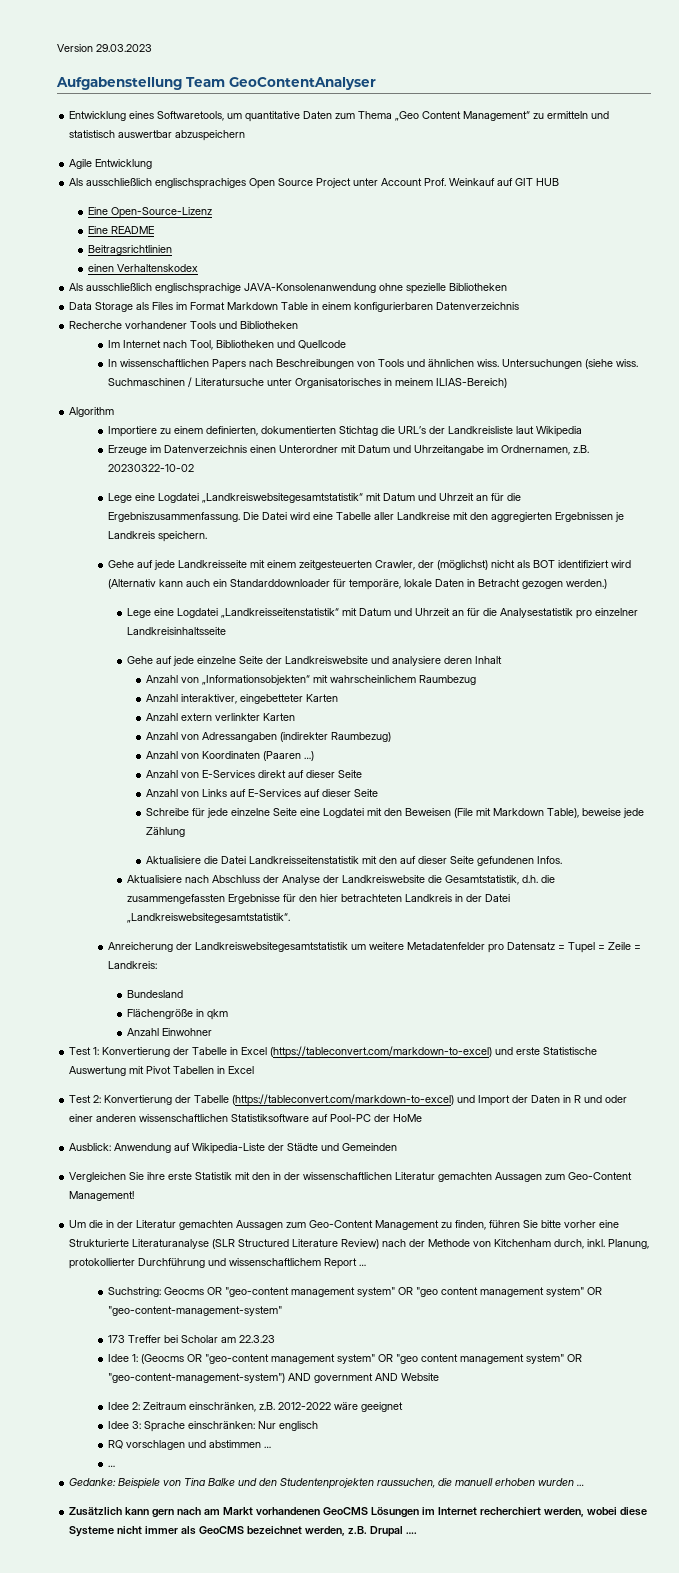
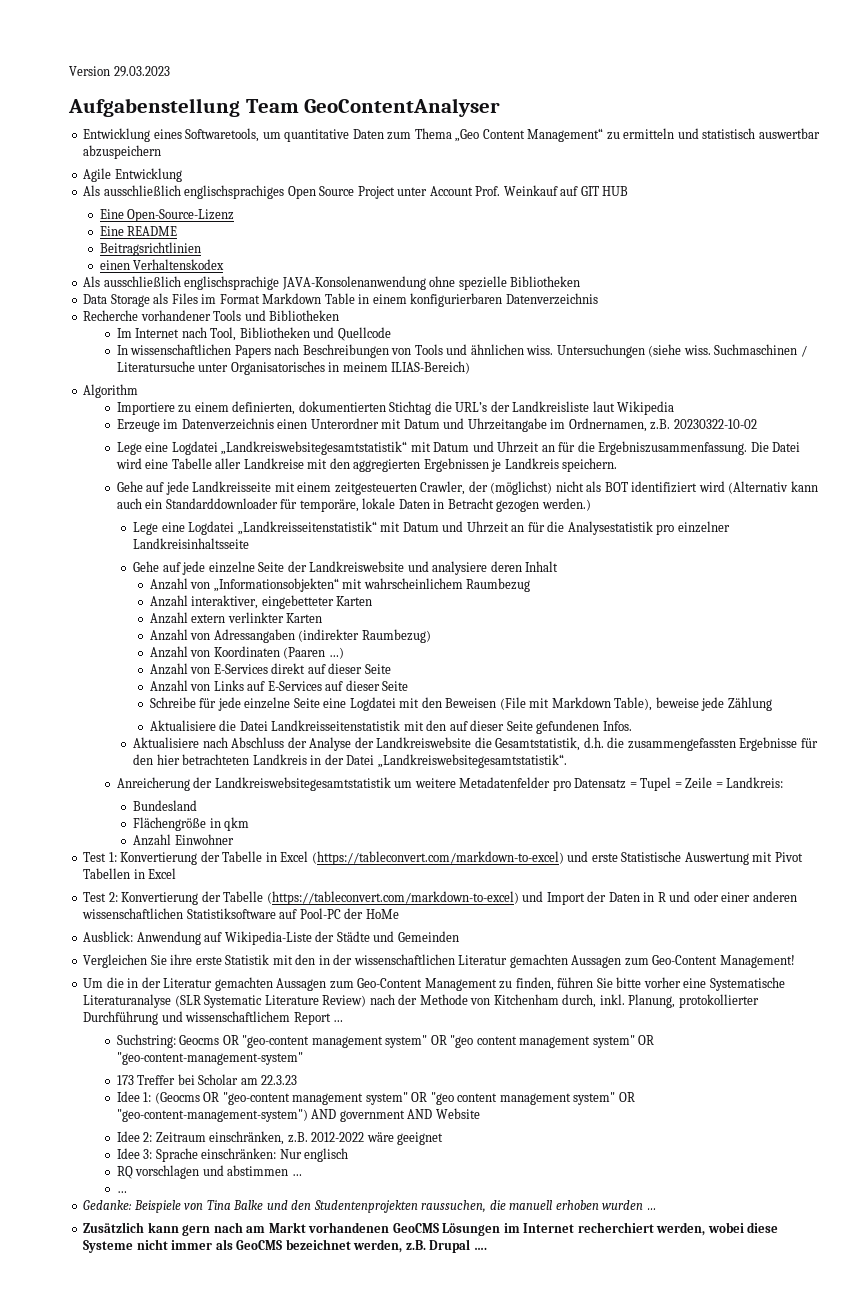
[69,1239,130,1247] Strukturierte -> [709,977,785,991] Systematische
[238,1239,290,1247] Structured -> [204,995,263,1008] Systematic

